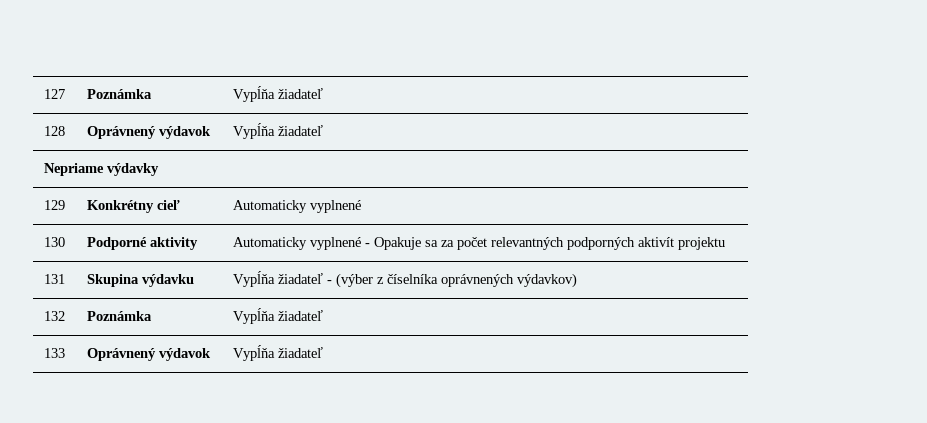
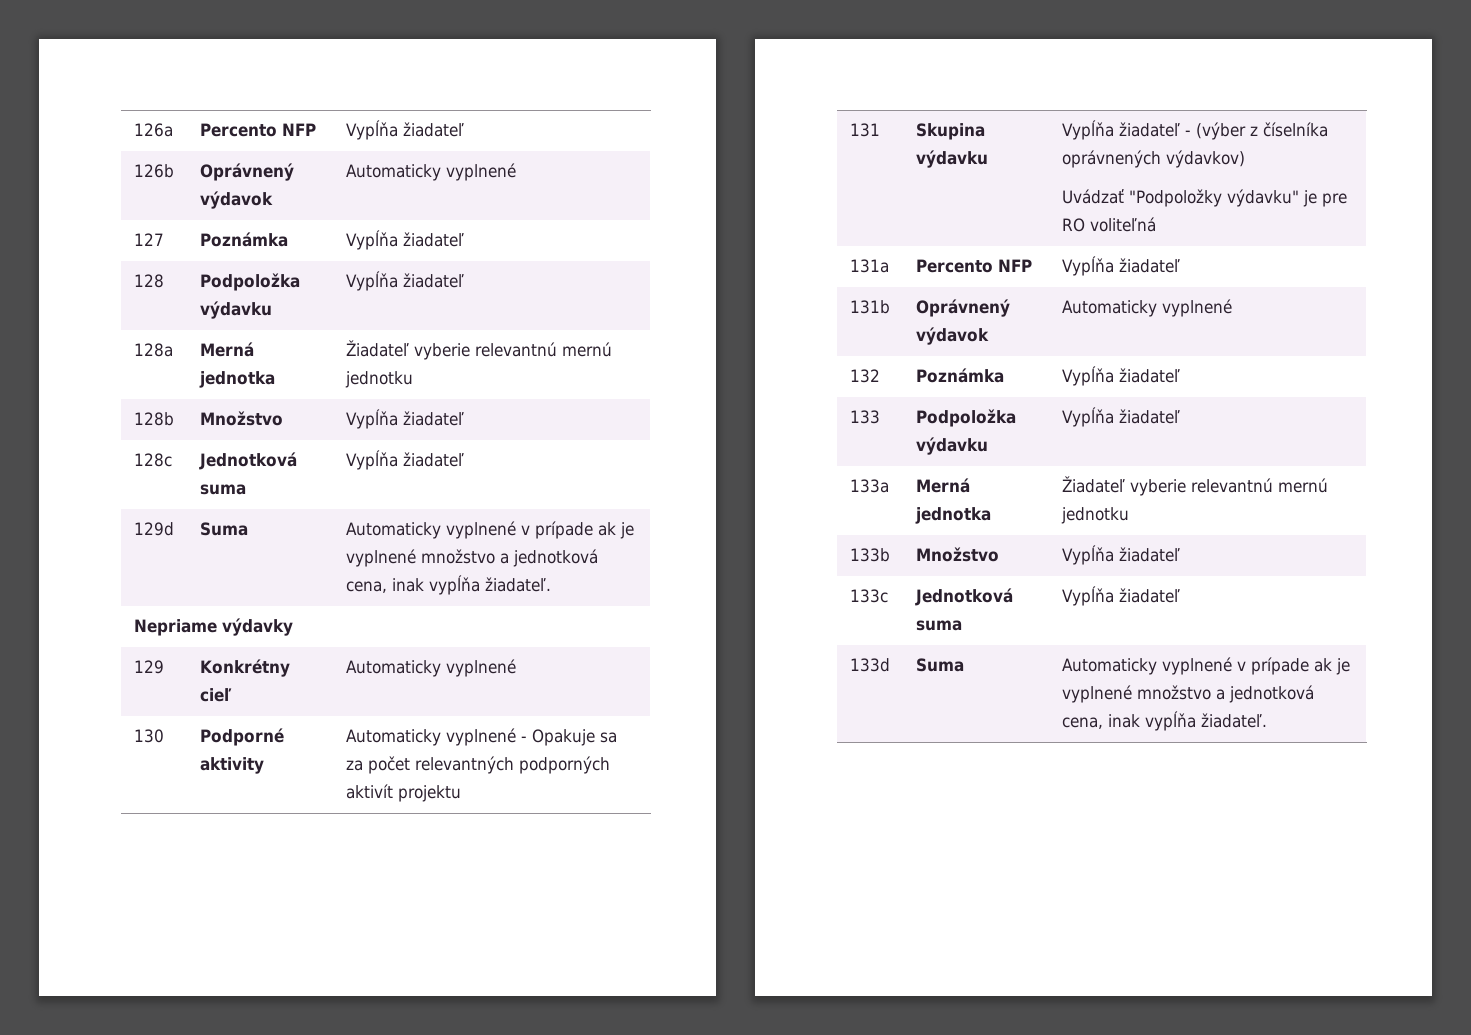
(43, 94) none -> [133,123,173,137] [199,123,316,137] [345,120,464,140] [133,164,174,178] [199,163,294,181] [199,191,273,209] [345,163,516,181] 126a | Percento NFP | Vypĺňa žiadateľ // 126b | Oprávnený výdavok | Automaticky vyplnené //
[86,126,211,139] [232,123,323,139] Oprávnený výdavok | Vypĺňa žiadateľ -> [199,273,300,291] [199,301,272,319] [345,271,464,291] [133,343,173,357] [199,342,254,357] [198,371,275,388] [345,340,612,360] [344,371,413,388] [133,412,174,426] [199,411,283,426] [345,409,464,429] [133,453,172,467] [198,452,297,470] [199,484,246,495] [345,450,464,470] [133,522,174,536] [199,522,248,536] [345,521,634,539] [345,549,598,567] [345,575,551,595] Podpoložka výdavku | Vypĺňa žiadateľ // 128a | Merná jednotka | Žiadateľ vyberie relevantnú mernú jednotku // 128b | Množstvo | Vypĺňa žiadateľ // 128c | Jednotková suma | Vypĺňa žiadateľ // 129d | Suma | Automaticky vyplnené v prípade ak je vyplnené množstvo a jednotková cena, inak vypĺňa žiadateľ.
(577, 280) none -> [1061,189,1347,207] [1061,217,1156,232] [849,259,889,273] [915,259,1032,273] [1061,256,1180,276] [849,300,890,314] [915,299,1010,317] [915,327,989,345] [1061,299,1232,317] // Uvádzať "Podpoložky výdavku" je pre RO voliteľná // 131a | Percento NFP | Vypĺňa žiadateľ // 131b | Oprávnený výdavok | Automaticky vyplnené
[86,348,211,361] [232,345,323,361] Oprávnený výdavok | Vypĺňa žiadateľ -> [915,409,1016,427] [915,437,988,455] [1061,407,1180,427] [849,479,889,493] [915,478,970,493] [914,507,991,524] [1061,476,1328,496] [1060,507,1129,524] [849,548,890,562] [915,547,999,562] [1061,545,1180,565] [849,589,888,603] [914,588,1013,606] [915,620,962,631] [1061,586,1180,606] [849,658,890,672] [915,658,964,672] [1061,657,1350,675] [1061,685,1314,703] [1061,711,1267,731] Podpoložka výdavku | Vypĺňa žiadateľ // 133a | Merná jednotka | Žiadateľ vyberie relevantnú mernú jednotku // 133b | Množstvo | Vypĺňa žiadateľ // 133c | Jednotková suma | Vypĺňa žiadateľ // 133d | Suma | Automaticky vyplnené v prípade ak je vyplnené množstvo a jednotková cena, inak vypĺňa žiadateľ.

